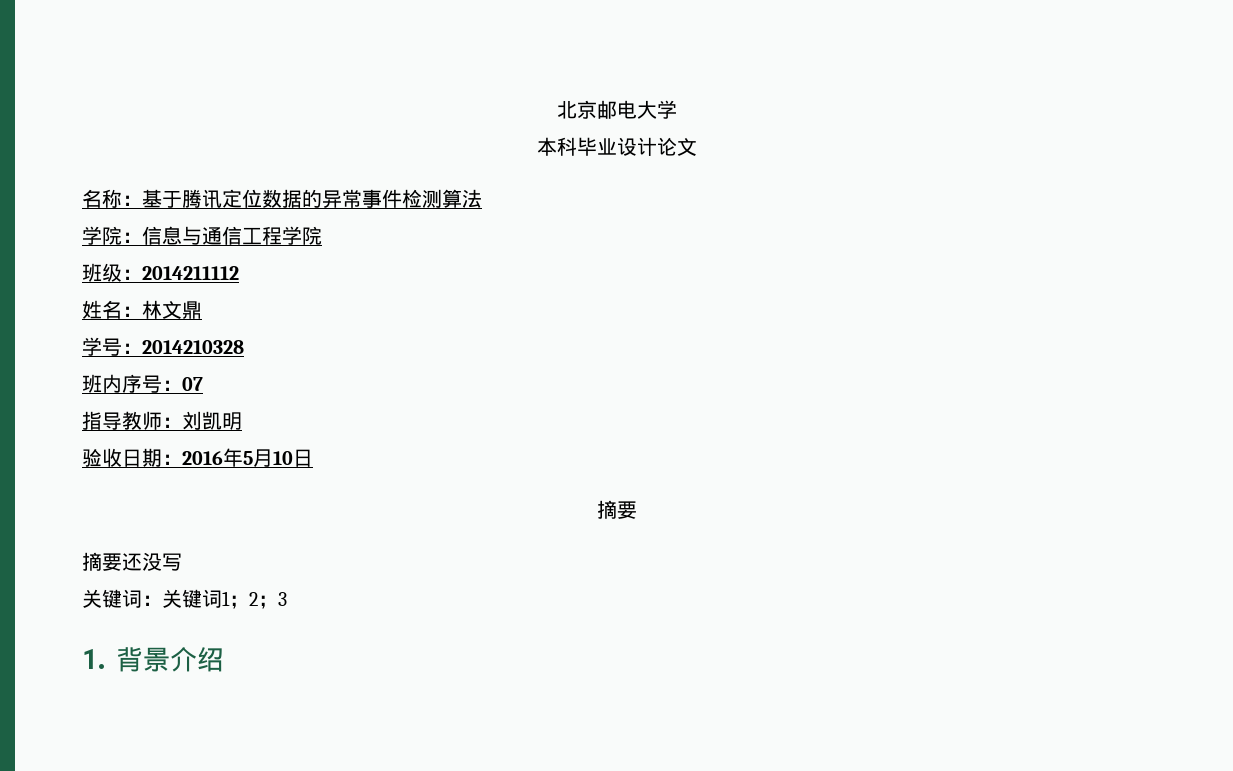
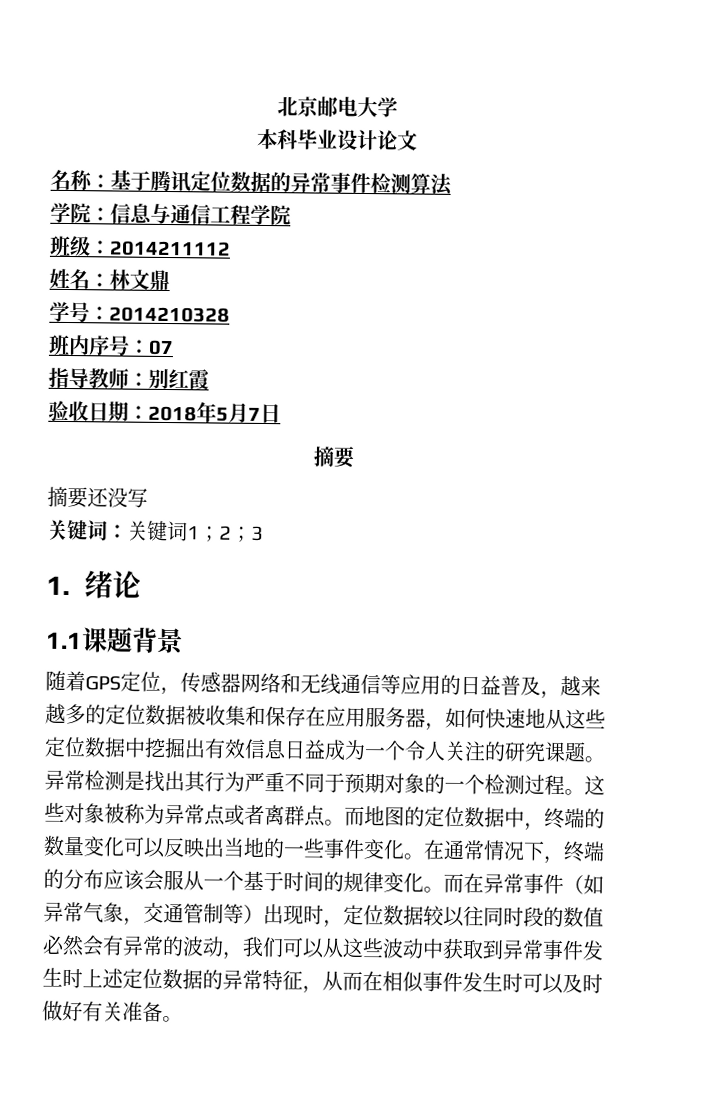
[182,411,242,430] 刘凯明 -> [148,368,209,390] 别红霞
[182,451,223,465] 2016 -> [148,405,197,422] 2018
[273,451,293,465] 10 -> [248,407,261,421] 7
[116,647,224,672] 背景介绍 -> [83,570,141,599] [45,626,184,655] [45,670,601,700] [45,703,606,731] [44,736,605,763] [44,769,605,796] [44,802,605,831] [43,835,605,865] [43,868,604,895] [43,901,604,928] [42,934,604,961] [42,967,603,995] [42,1000,183,1023] 绪论 // 1.1课题背景 // 随着GPS定位，传感器网络和无线通信等应用的日益普及，越来越多的定位数据被收集和保存在应用服务器，如何快速地从这些定位数据中挖掘出有效信息日益成为一个令人关注的研究课题。异常检测是找出其行为严重不同于预期对象的一个检测过程。这些对象被称为异常点或者离群点。而地图的定位数据中，终端的数量变化可以反映出当地的一些事件变化。在通常情况下，终端的分布应该会服从一个基于时间的规律变化。而在异常事件（如异常气象，交通管制等）出现时，定位数据较以往同时段的数值必然会有异常的波动，我们可以从这些波动中获取到异常事件发生时上述定位数据的异常特征，从而在相似事件发生时可以及时做好有关准备。

